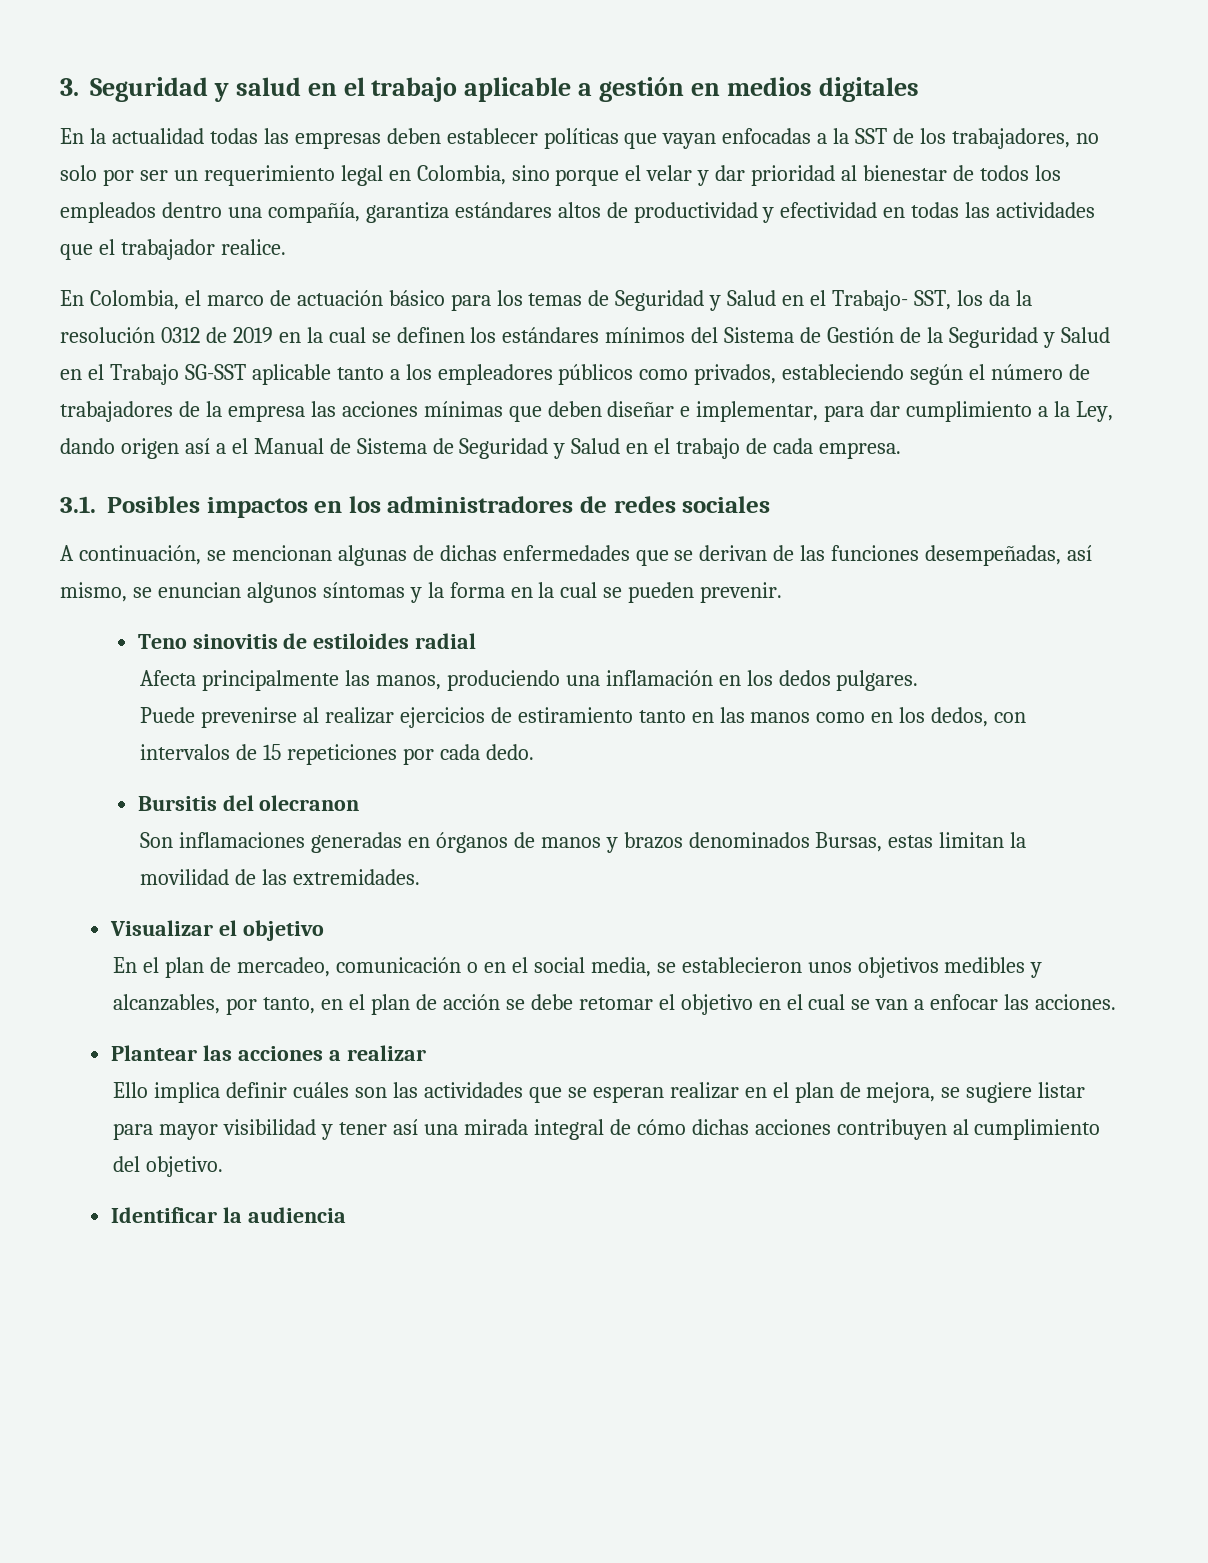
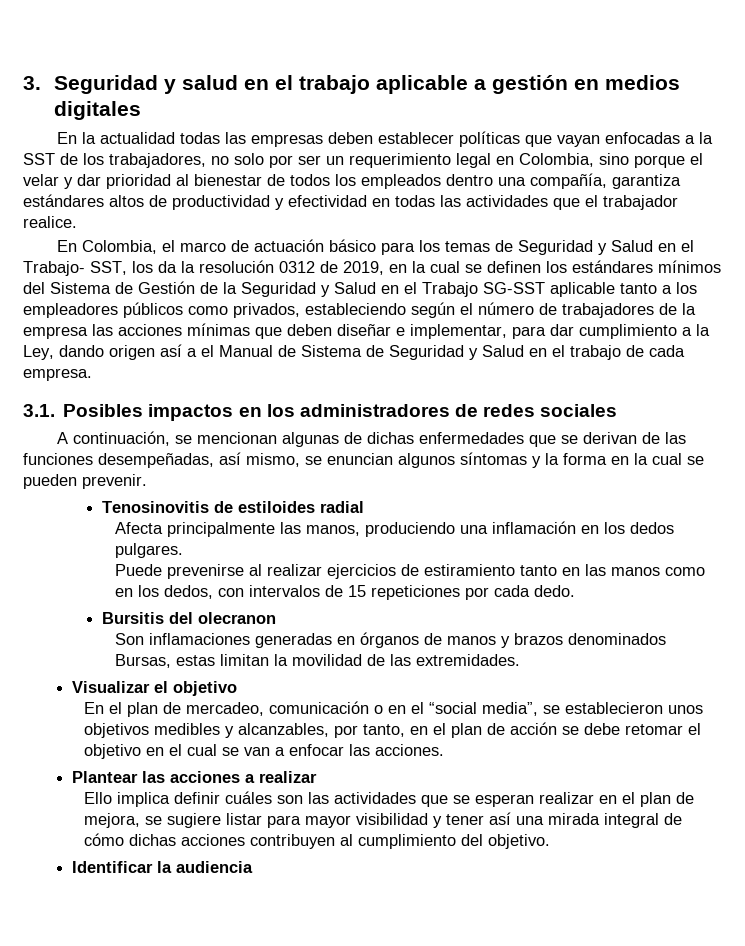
[232,327,273,343] 2019 -> [343,261,384,275] 2019,
[137,634,278,649] Teno sinovitis -> [102,501,210,513] Tenosinovitis
[533,957,651,977] social media, -> [429,702,539,716] “social media”,

